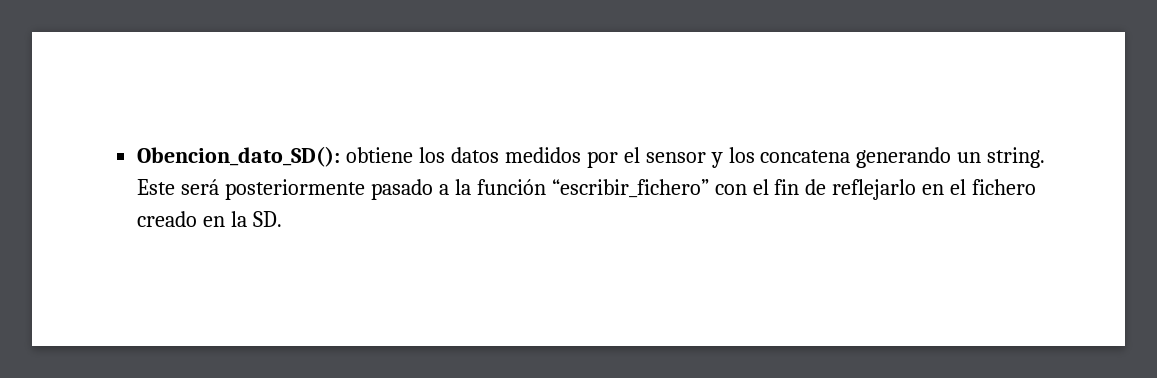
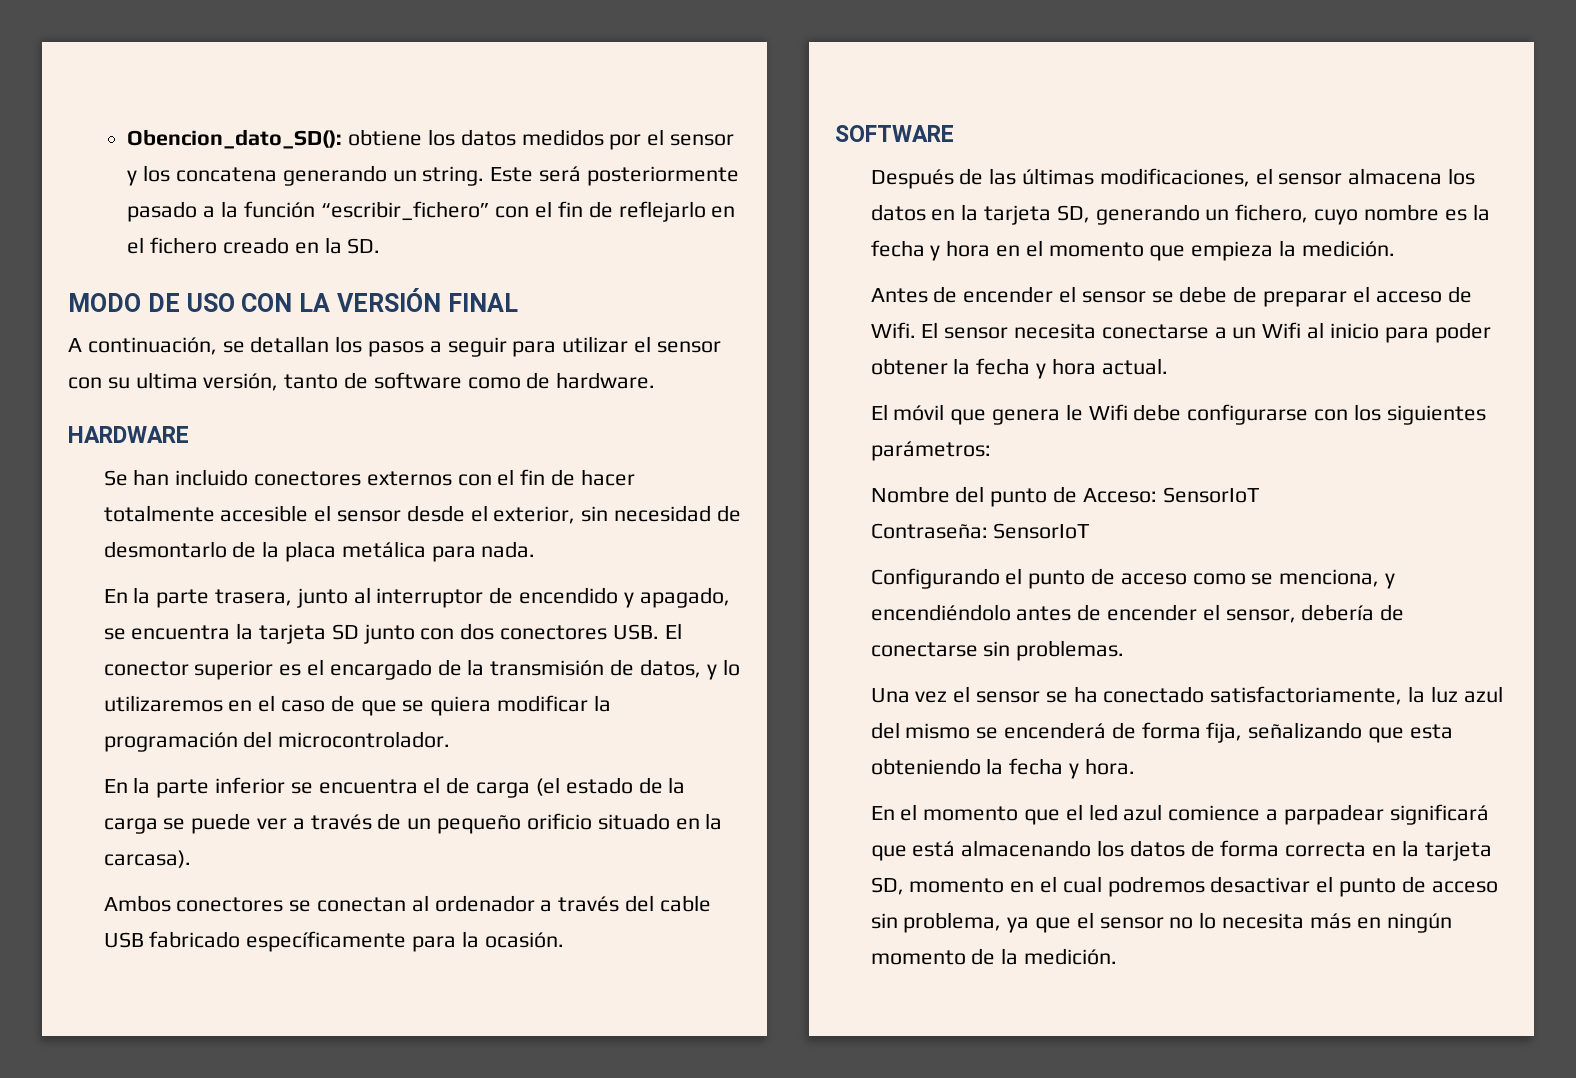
(282, 219) none -> [68,288,518,312] [68,336,721,357] [68,372,656,391] [68,426,189,443] [103,469,635,486] [103,505,741,524] [103,541,536,562] [103,587,730,608] [103,623,682,644] [103,659,740,680] [103,695,611,716] [103,731,451,752] [103,777,686,798] [103,813,723,834] [103,850,191,868] [103,895,711,912] [103,931,564,952] [835,125,954,142] [870,168,1476,189] [870,204,1490,225] [870,240,1395,261] [870,286,1472,307] [870,322,1491,343] [870,358,1168,379] [870,404,1486,425] [870,441,991,461] [870,486,1260,507] [870,523,1091,539] [870,568,1396,589] [870,604,1405,623] [870,640,1125,661] [870,686,1503,705] [870,722,1453,743] [870,758,1135,779] [870,804,1489,825] [870,840,1492,861] [870,876,1498,897] [870,912,1452,933] [870,948,1118,965] // MODO DE USO CON LA VERSIÓN FINAL // A continuación, se detallan los pasos a seguir para utilizar el sensor con su ultima versión, tanto de software como de hardware. // HARDWARE // Se han incluido conectores externos con el fin de hacer totalmente accesible el sensor desde el exterior, sin necesidad de desmontarlo de la placa metálica para nada. // En la parte trasera, junto al interruptor de encendido y apagado, se encuentra la tarjeta SD junto con dos conectores USB. El conector superior es el encargado de la transmisión de datos, y lo utilizaremos en el caso de que se quiera modificar la programación del microcontrolador. // En la parte inferior se encuentra el de carga (el estado de la carga se puede ver a través de un pequeño orificio situado en la carcasa). // Ambos conectores se conectan al ordenador a través del cable USB fabricado específicamente para la ocasión. // SOFTWARE // Después de las últimas modificaciones, el sensor almacena los datos en la tarjeta SD, generando un fichero, cuyo nombre es la fecha y hora en el momento que empieza la medición. // Antes de encender el sensor se debe de preparar el acceso de Wifi. El sensor necesita conectarse a un Wifi al inicio para poder obtener la fecha y hora actual. // El móvil que genera le Wifi debe configurarse con los siguientes parámetros: // Nombre del punto de Acceso: SensorIoT // Contraseña: SensorIoT // Configurando el punto de acceso como se menciona, y encendiéndolo antes de encender el sensor, debería de conectarse sin problemas. // Una vez el sensor se ha conectado satisfactoriamente, la luz azul del mismo se encenderá de forma fija, señalizando que esta obteniendo la fecha y hora. // En el momento que el led azul comience a parpadear significará que está almacenando los datos de forma correcta en la tarjeta SD, momento en el cual podremos desactivar el punto de acceso sin problema, ya que el sensor no lo necesita más en ningún momento de la medición.

